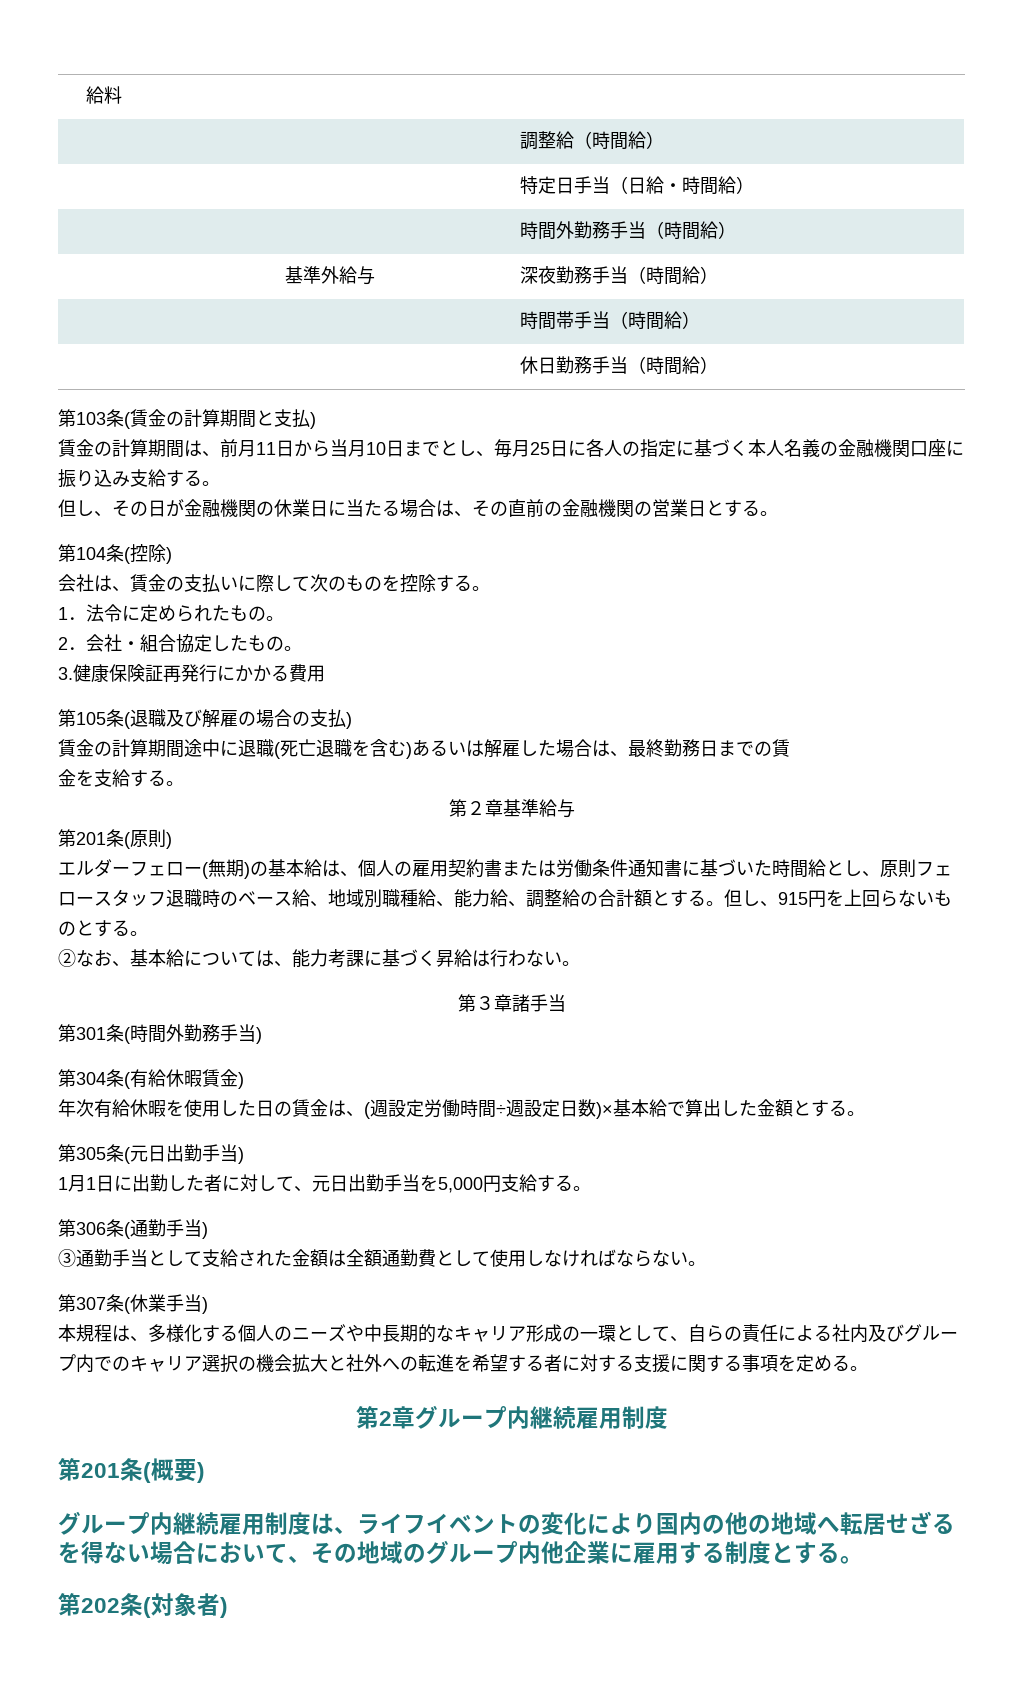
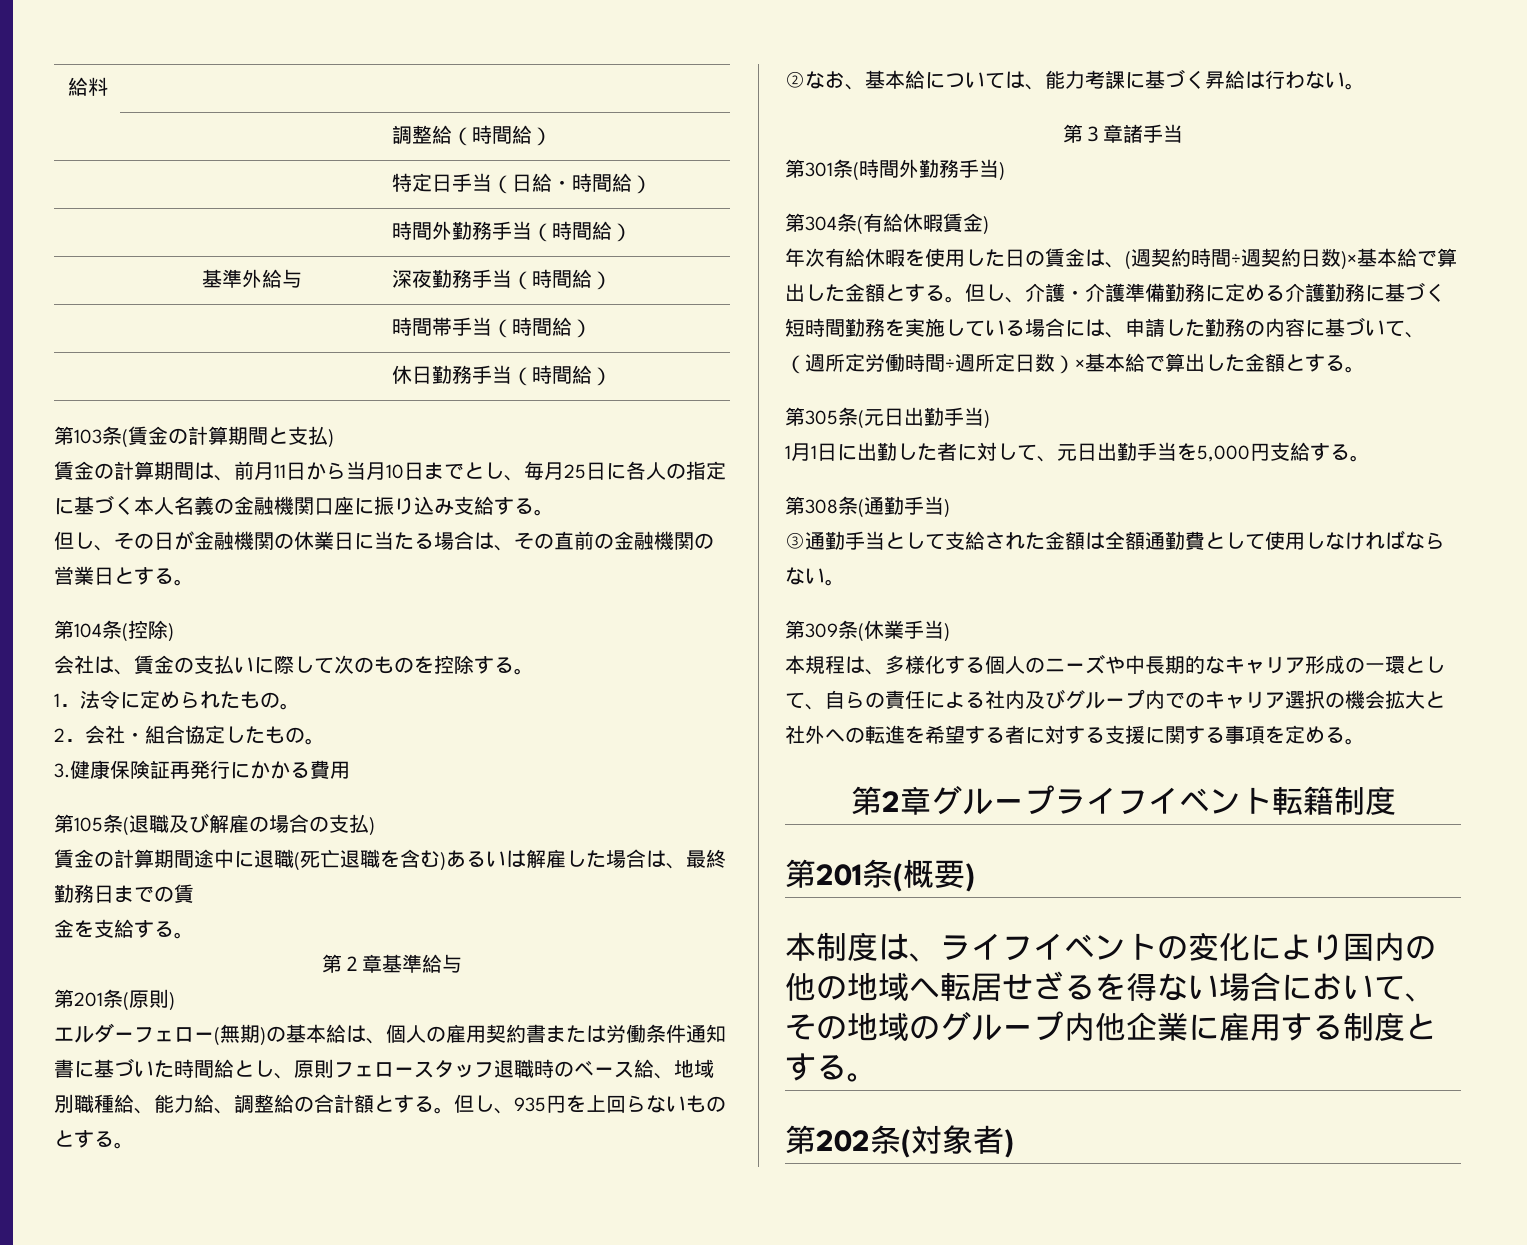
[778,892,808,905] 915 -> [514,1097,546,1112] 935
[388,1099,406,1117] 設 -> [1151,248,1457,270] [785,282,1445,303] [785,317,1425,338] [785,354,845,374] 契約時間÷週契約日数)×基本給で算出した金額とする。但し、介護・介護準備勤務に定める介護勤務に基づく短時間勤務を実施している場合には、申請した勤務の内容に基づいて、（週所
[524,1099,613,1119] 設定日数)× -> [975,353,1085,374] 所定日数）×
[76,1222,106,1235] 306 -> [805,499,838,514] 308
[76,1297,106,1310] 307 -> [805,623,838,638] 309
[506,1406,622,1429] 内継続雇用 -> [1054,786,1334,815] ライフイベント転籍
[58,1511,265,1535] グループ内継続雇用 -> [785,932,816,961] 本

